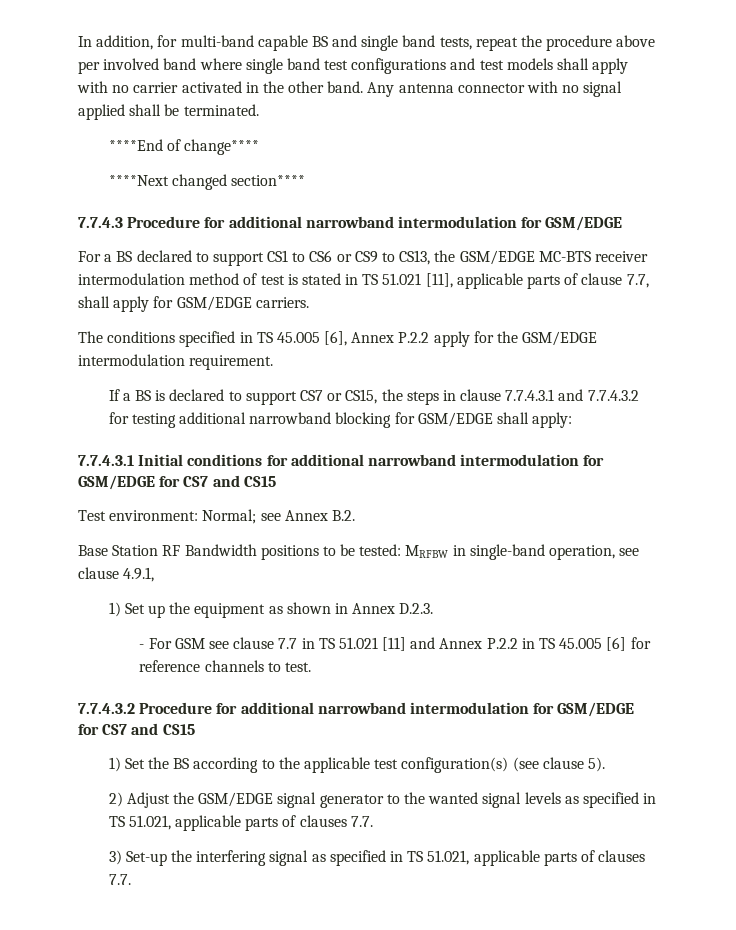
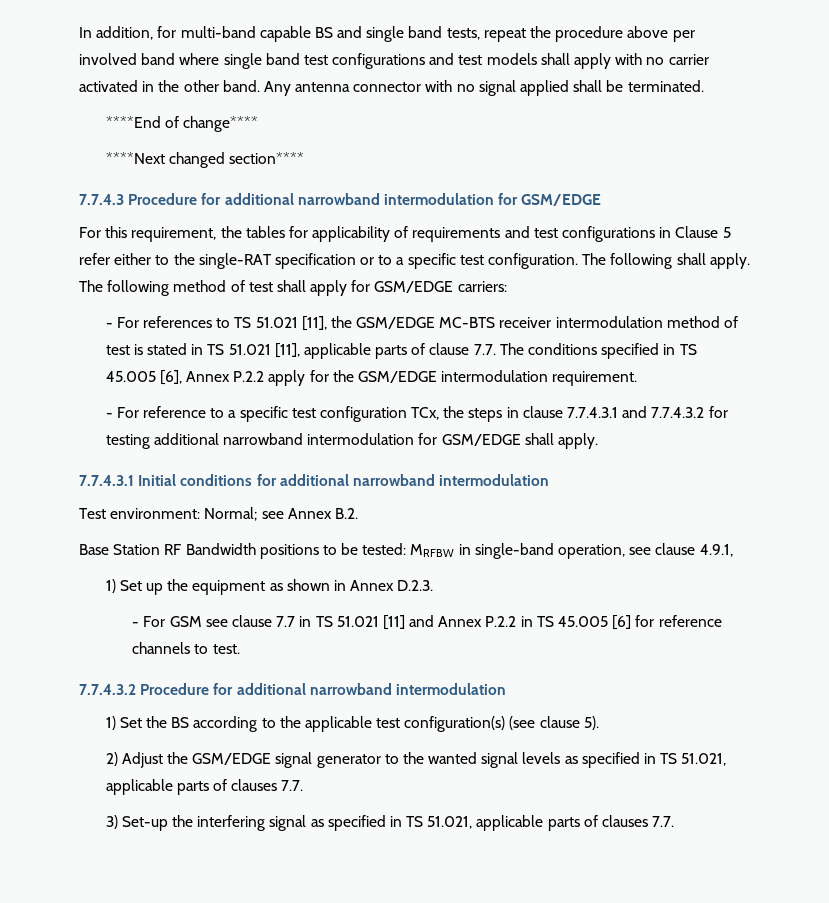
[104,250,431,266] a BS declared to support CS1 to CS6 or CS9 to CS13, -> [105,226,731,242] [79,253,750,269] [79,280,507,296] [105,316,327,331] this requirement, the tables for applicability of requirements and test configurations in Clause 5 refer either to the single-RAT specification or to a specific test configuration. The following shall apply. The following method of test shall apply for GSM/EDGE carriers: // - For references to TS 51.021 [11],
[626,274,649,288] [78,296,309,312] 7.7, shall apply for GSM/EDGE carriers. // -> [473,344,496,355] 7.7.
[108,389,378,405] If a BS is declared to support CS7 or CS15, -> [105,406,440,422] - For reference to a specific test configuration TCx,
[335,412,392,428] blocking -> [307,433,415,445] intermodulation
[532,412,573,428] apply: -> [557,433,598,449] apply.
[583,455,605,466] [78,475,276,490] for GSM/EDGE for CS7 and CS15 -> (550, 480) none
[533,702,635,717] [78,723,195,735] for GSM/EDGE for CS7 and CS15 -> (506, 689) none

